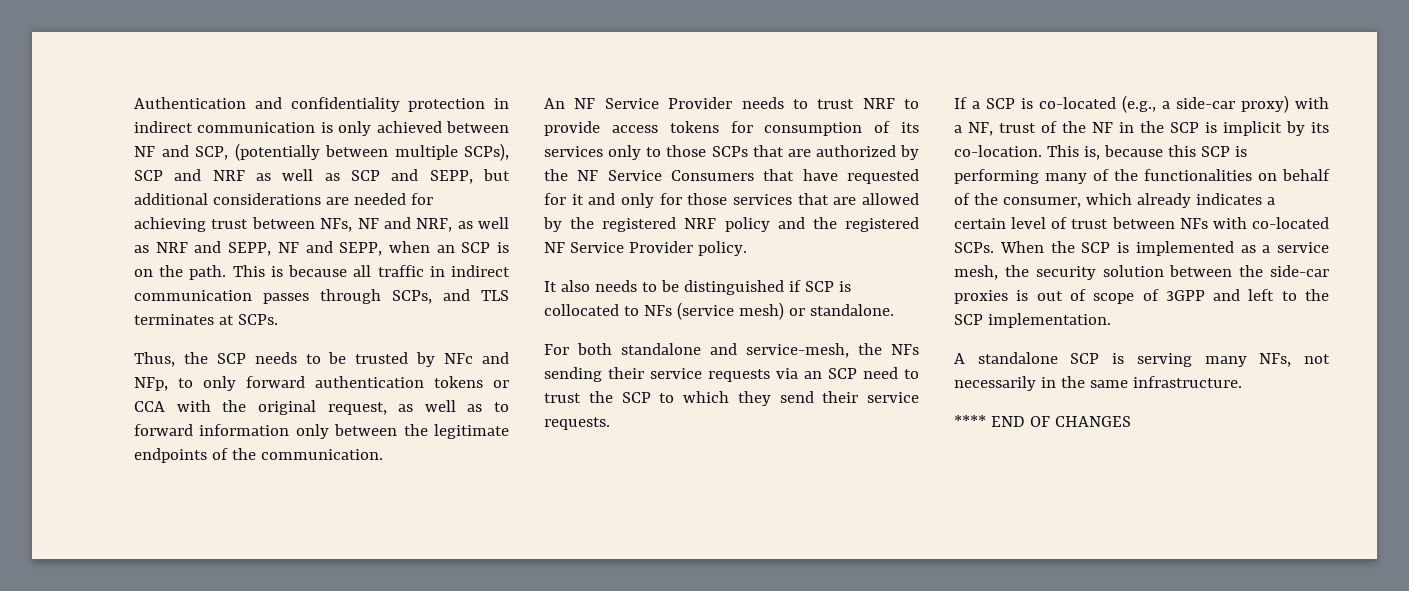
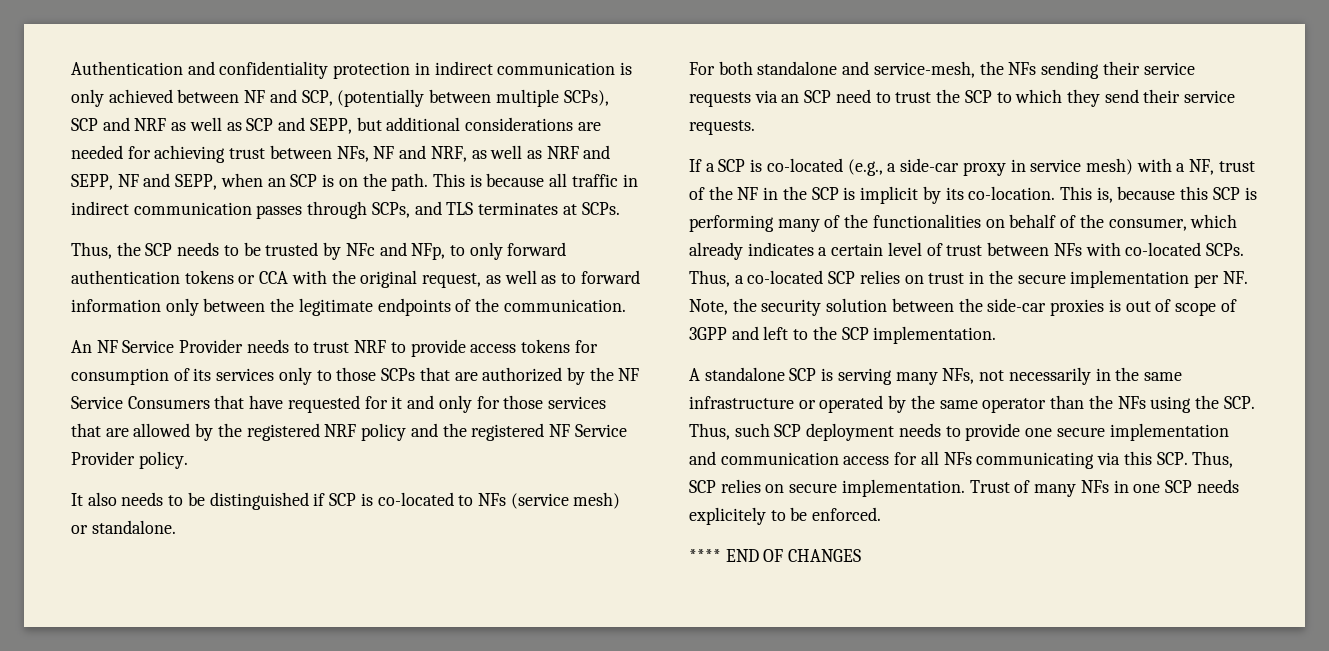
[544,304,619,316] collocated -> [377,492,454,506] co-located
[1241,95,1289,113] proxy) -> [962,158,1133,176] proxy in service mesh)
[999,241,1329,256] [954,265,998,280] When the SCP is implemented as a service mesh, -> [689,270,1248,288] [689,299,728,315] Thus, a co-located SCP relies on trust in the secure implementation per NF. Note,
[1132,376,1242,388] infrastructure. -> [689,395,1255,413] [689,423,1229,441] [689,451,1234,469] [689,479,1239,497] [689,507,882,525] infrastructure or operated by the same operator than the NFs using the SCP. Thus, such SCP deployment needs to provide one secure implementation and communication access for all NFs communicating via this SCP. Thus, SCP relies on secure implementation. Trust of many NFs in one SCP needs explicitely to be enforced.

